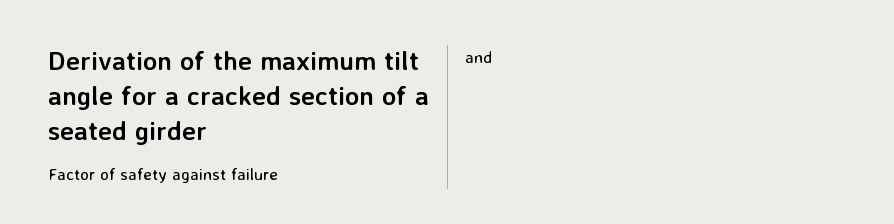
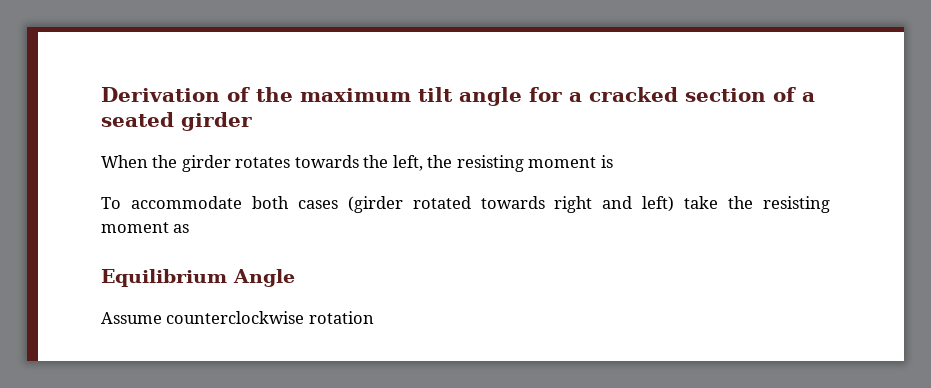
[48,168,278,183] [465,51,492,63] Factor of safety against failure // and -> [101,155,613,172] [101,196,830,213] [101,222,190,233] [101,269,295,287] [101,311,374,324] When the girder rotates towards the left, the resisting moment is // To accommodate both cases (girder rotated towards right and left) take the resisting moment as // Equilibrium Angle // Assume counterclockwise rotation

